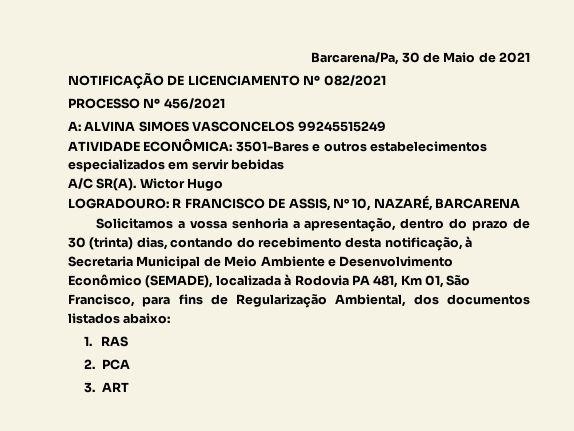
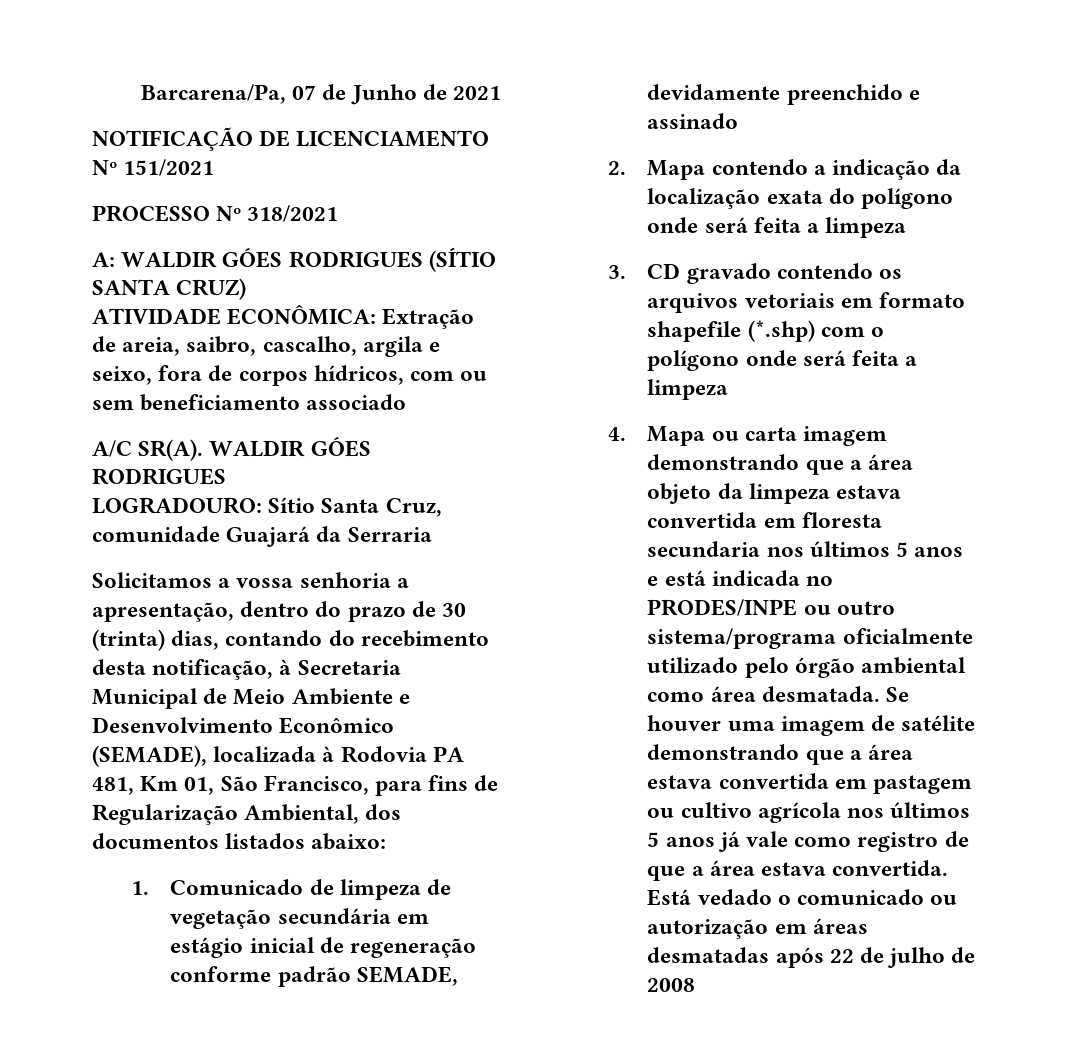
[401,52,476,63] 30 de Maio -> [292,84,417,105] 07 de Junho
[323,75,386,86] 082/2021 -> [123,159,215,176] 151/2021
[163,98,225,109] 456/2021 -> [247,205,339,222] 318/2021
[84,121,386,132] [68,138,487,152] [68,159,285,172] [68,178,224,191] [68,195,520,211] ALVINA SIMOES VASCONCELOS 99245515249 // ATIVIDADE ECONÔMICA: 3501-Bares e outros estabelecimentos especializados em servir bebidas // A/C SR(A). Wictor Hugo // LOGRADOURO: R FRANCISCO DE ASSIS, N° 10, NAZARÉ, BARCARENA -> [121,247,496,272] [92,278,247,300] [92,304,475,329] [92,336,441,357] [92,365,488,386] [92,394,407,411] [92,436,371,461] [92,468,226,485] [92,497,442,517] [92,526,432,547] WALDIR GÓES RODRIGUES (SÍTIO SANTA CRUZ) // ATIVIDADE ECONÔMICA: Extração de areia, saibro, cascalho, argila e seixo, fora de corpos hídricos, com ou sem beneficiamento associado // A/C SR(A). WALDIR GÓES RODRIGUES // LOGRADOURO: Sítio Santa Cruz, comunidade Guajará da Serraria
[100,336,128,347] [84,359,130,370] [84,382,129,393] RAS // 2. PCA // 3. ART -> [170,879,451,900] [170,908,429,929] [170,937,476,958] [170,966,458,987] [647,84,920,105] [647,113,739,129] [608,159,962,180] [647,188,953,209] [647,217,907,238] [608,263,902,284] [647,292,965,313] [647,320,884,342] [647,350,918,371] [647,379,729,400] [608,426,887,446] [647,454,913,475] [647,483,901,504] [647,512,882,528] [647,541,964,557] [647,570,833,586] [647,599,895,616] [647,628,973,649] [647,657,966,678] [647,686,909,702] [647,715,976,736] [647,744,913,765] [647,773,972,794] [647,802,971,823] [647,831,969,852] [647,860,949,881] [647,889,958,906] [647,918,868,939] [647,947,976,968] [647,978,696,992] Comunicado de limpeza de vegetação secundária em estágio inicial de regeneração conforme padrão SEMADE, devidamente preenchido e assinado // 2. Mapa contendo a indicação da localização exata do polígono onde será feita a limpeza // 3. CD gravado contendo os arquivos vetoriais em formato shapefile (*.shp) com o polígono onde será feita a limpeza // 4. Mapa ou carta imagem demonstrando que a área objeto da limpeza estava convertida em floresta secundaria nos últimos 5 anos e está indicada no PRODES/INPE ou outro sistema/programa oficialmente utilizado pelo órgão ambiental como área desmatada. Se houver uma imagem de satélite demonstrando que a área estava convertida em pastagem ou cultivo agrícola nos últimos 5 anos já vale como registro de que a área estava convertida. Está vedado o comunicado ou autorização em áreas desmatadas após 22 de julho de 2008

